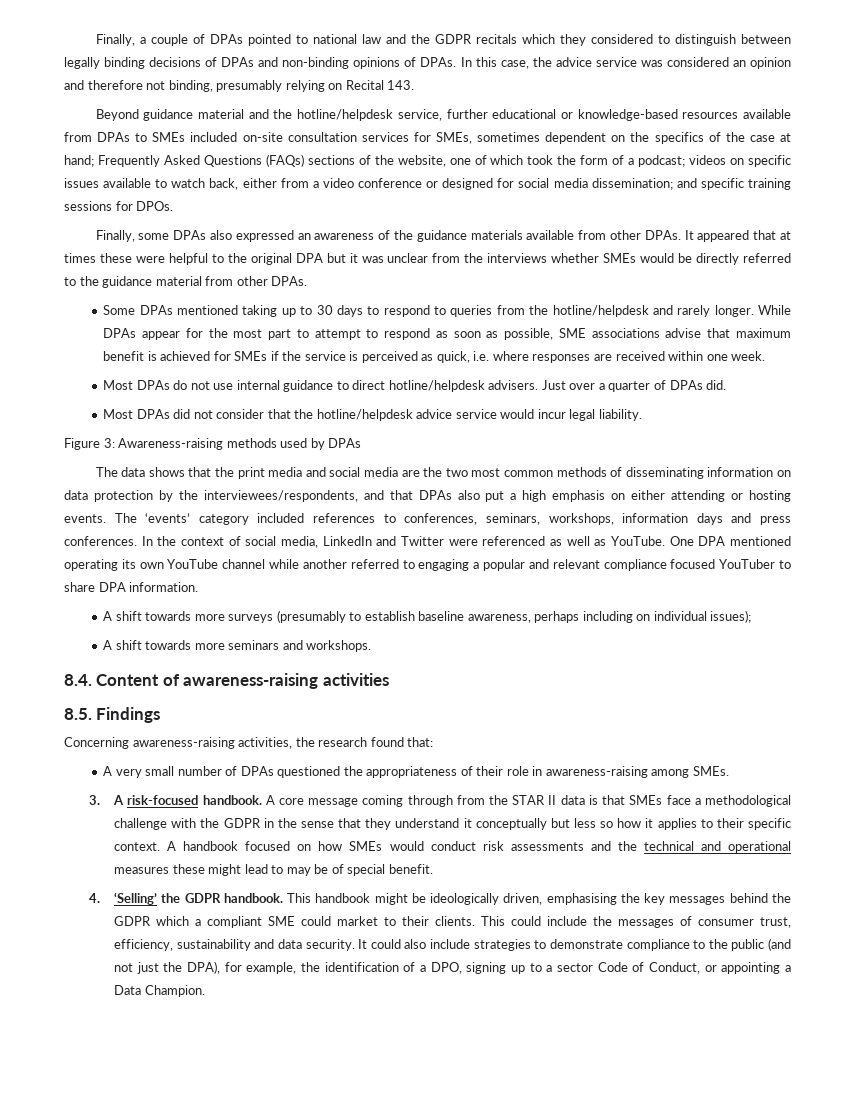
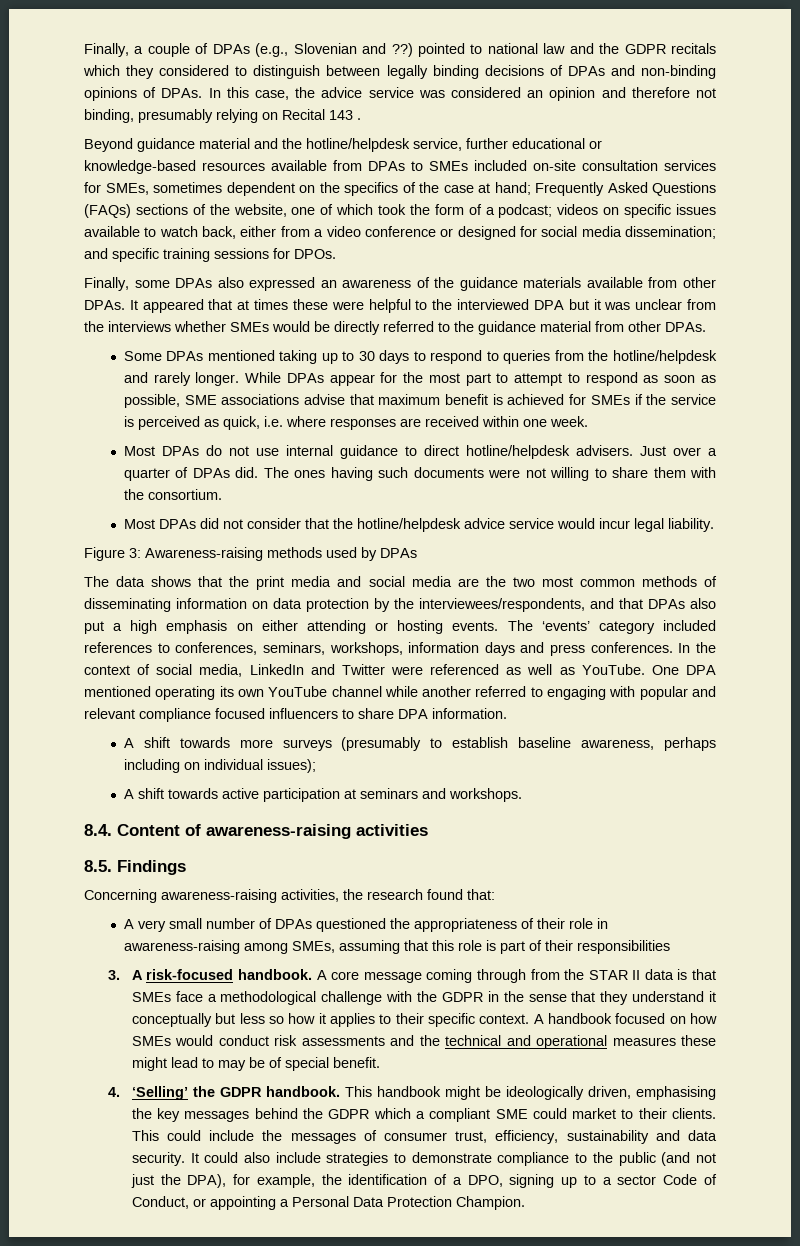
(243, 39) none -> [255,43,413,57] (e.g., Slovenian and ??)
[387,80,415,90] 143. -> [329,110,361,120] 143 .
[250,253,292,265] original -> [457,299,530,310] interviewed
(727, 385) none -> [263,467,716,481] [123,489,222,500] The ones having such documents were not willing to share them with the consortium.
[473,562,480,569] a -> [609,686,636,697] with
[719,559,776,569] YouTuber -> [269,708,338,719] influencers
[194,643,225,650] more -> [221,788,356,802] active participation at
[692,766,729,776] SMEs. -> [291,940,670,954] SMEs, assuming that this role is part of their responsibilities
[114,985,142,995] Data -> [291,1196,452,1207] Personal Data Protection

